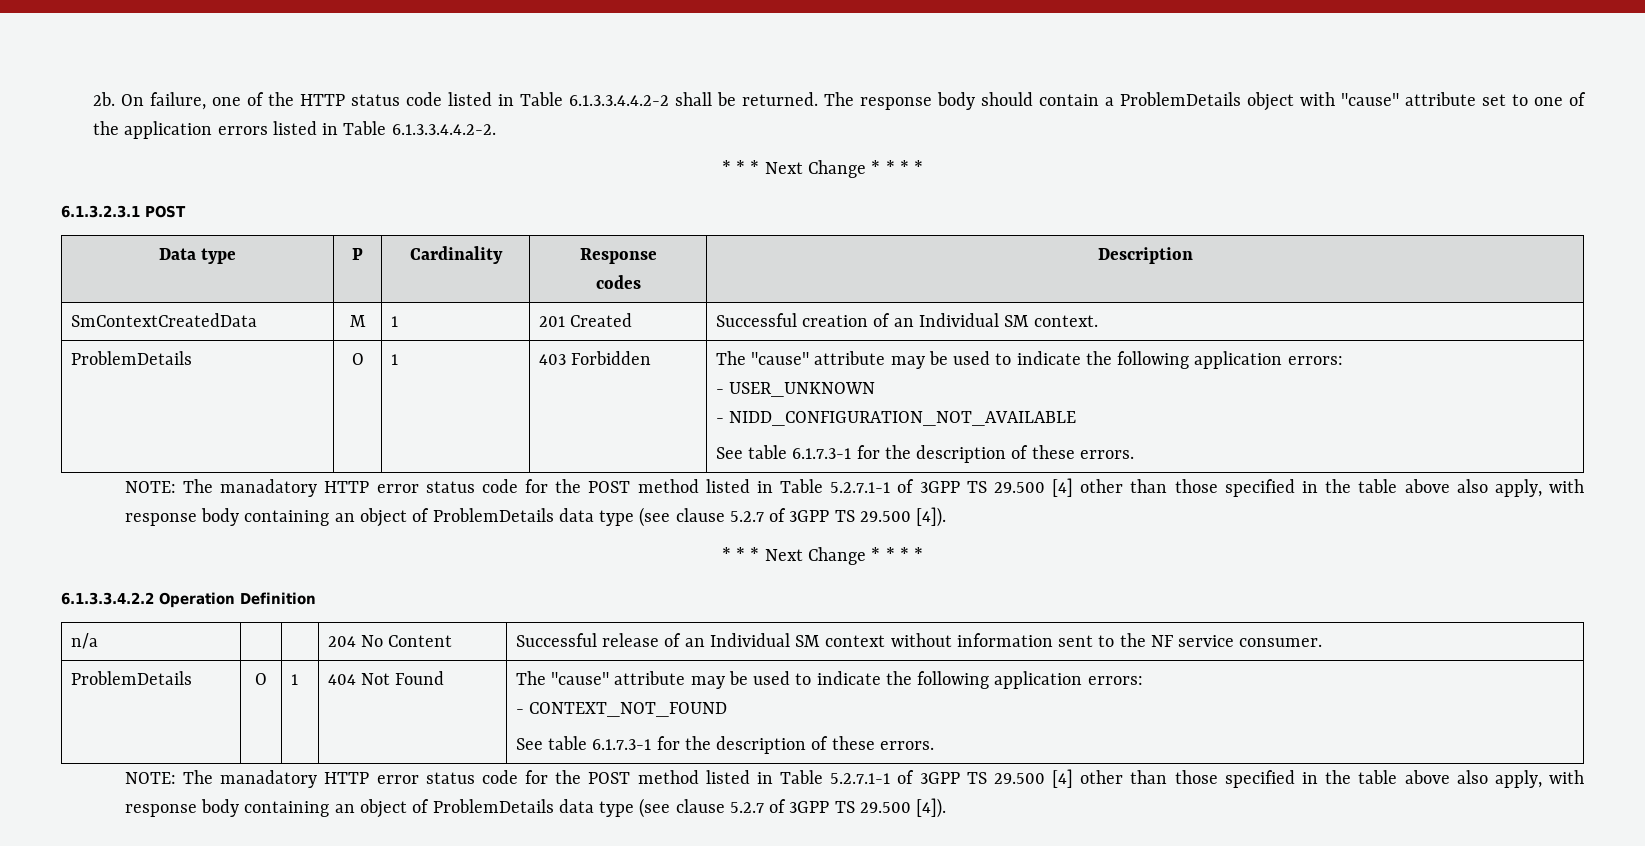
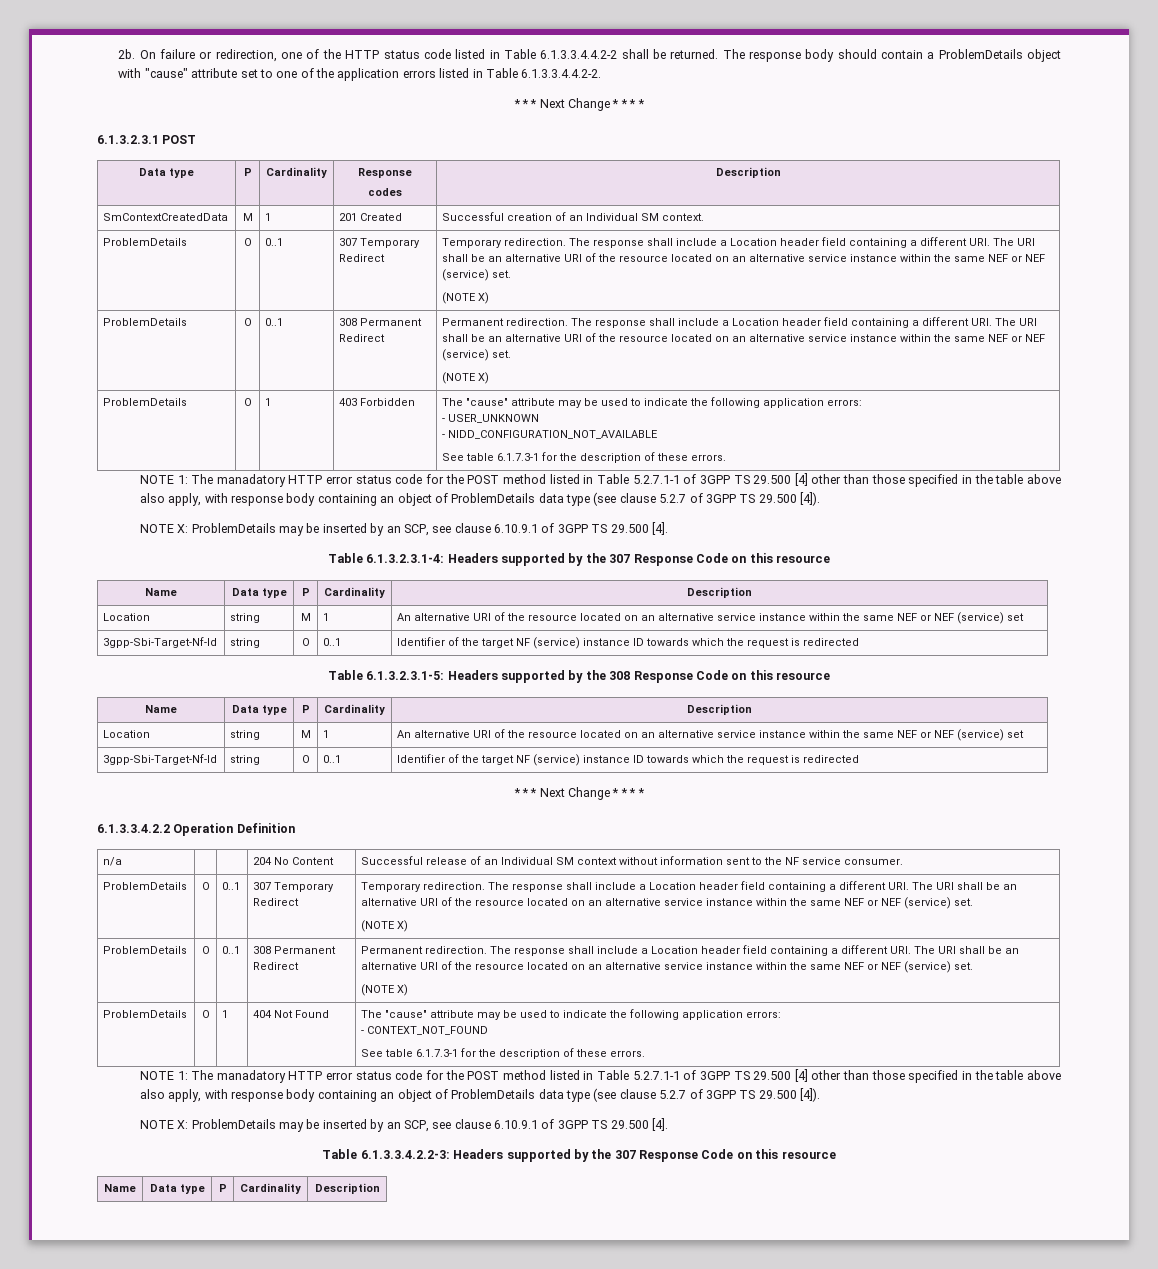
[149,92,206,110] failure, -> [160,49,277,62] failure or redirection,
(1099, 321) none -> [103,238,188,246] [243,238,252,246] [265,238,284,246] [339,238,421,248] [339,254,386,262] [442,237,1036,248] [442,253,1046,262] [442,269,512,281] [442,292,490,304] [103,318,188,326] [243,318,252,326] [265,318,284,326] [339,318,423,326] [339,334,386,342] [442,317,1038,328] [442,333,1046,342] [442,349,512,361] [442,372,490,384] // ProblemDetails | O | 0..1 | 307 Temporary Redirect | Temporary redirection. The response shall include a Location header field containing a different URI. The URI shall be an alternative URI of the resource located on an alternative service instance within the same NEF or NEF (service) set. // (NOTE X) // ProblemDetails | O | 0..1 | 308 Permanent Redirect | Permanent redirection. The response shall include a Location header field containing a different URI. The URI shall be an alternative URI of the resource located on an alternative service instance within the same NEF or NEF (service) set. // (NOTE X)
[124,481,176,493] NOTE: -> [139,475,188,484] NOTE 1:
(947, 517) none -> [139,522,668,536] [327,553,831,566] [145,588,177,596] [231,588,287,598] [301,588,310,596] [324,587,385,598] [686,587,752,598] [103,613,151,621] [230,613,261,623] [300,613,311,621] [323,613,330,621] [397,612,1025,624] [103,637,218,648] [230,638,261,648] [301,638,310,646] [323,638,342,646] [397,637,860,649] [327,670,831,683] [145,705,177,713] [231,705,287,715] [301,705,310,713] [324,704,385,715] [686,704,752,715] [103,730,151,738] [230,730,261,740] [300,730,311,738] [323,730,330,738] [397,729,1025,741] [103,754,218,765] [230,755,261,765] [301,755,310,763] [323,755,342,763] [397,754,860,766] // NOTE X: ProblemDetails may be inserted by an SCP, see clause 6.10.9.1 of 3GPP TS 29.500 [4]. // Table 6.1.3.2.3.1-4: Headers supported by the 307 Response Code on this resource // Name | Data type | P | Cardinality | Description // Location | string | M | 1 | An alternative URI of the resource located on an alternative service instance within the same NEF or NEF (service) set // 3gpp-Sbi-Target-Nf-Id | string | O | 0..1 | Identifier of the target NF (service) instance ID towards which the request is redirected // Table 6.1.3.2.3.1-5: Headers supported by the 308 Response Code on this resource // Name | Data type | P | Cardinality | Description // Location | string | M | 1 | An alternative URI of the resource located on an alternative service instance within the same NEF or NEF (service) set // 3gpp-Sbi-Target-Nf-Id | string | O | 0..1 | Identifier of the target NF (service) instance ID towards which the request is redirected
(1323, 642) none -> [103,882,188,890] [201,882,210,890] [222,882,241,890] [253,882,335,892] [253,898,300,906] [361,881,1018,892] [361,897,974,909] [361,920,409,932] [103,946,188,954] [201,946,210,954] [222,946,241,954] [253,946,337,954] [253,962,300,970] [361,945,1020,956] [361,961,974,973] [361,984,409,996] // ProblemDetails | O | 0..1 | 307 Temporary Redirect | Temporary redirection. The response shall include a Location header field containing a different URI. The URI shall be an alternative URI of the resource located on an alternative service instance within the same NEF or NEF (service) set. // (NOTE X) // ProblemDetails | O | 0..1 | 308 Permanent Redirect | Permanent redirection. The response shall include a Location header field containing a different URI. The URI shall be an alternative URI of the resource located on an alternative service instance within the same NEF or NEF (service) set. // (NOTE X)
[124,772,176,784] NOTE: -> [139,1071,188,1080] NOTE 1:
(947, 808) none -> [139,1118,668,1132] [322,1149,836,1162] [104,1184,136,1192] [149,1184,205,1194] [218,1184,227,1192] [240,1183,301,1194] [314,1183,380,1194] // NOTE X: ProblemDetails may be inserted by an SCP, see clause 6.10.9.1 of 3GPP TS 29.500 [4]. // Table 6.1.3.3.4.2.2-3: Headers supported by the 307 Response Code on this resource // Name | Data type | P | Cardinality | Description

